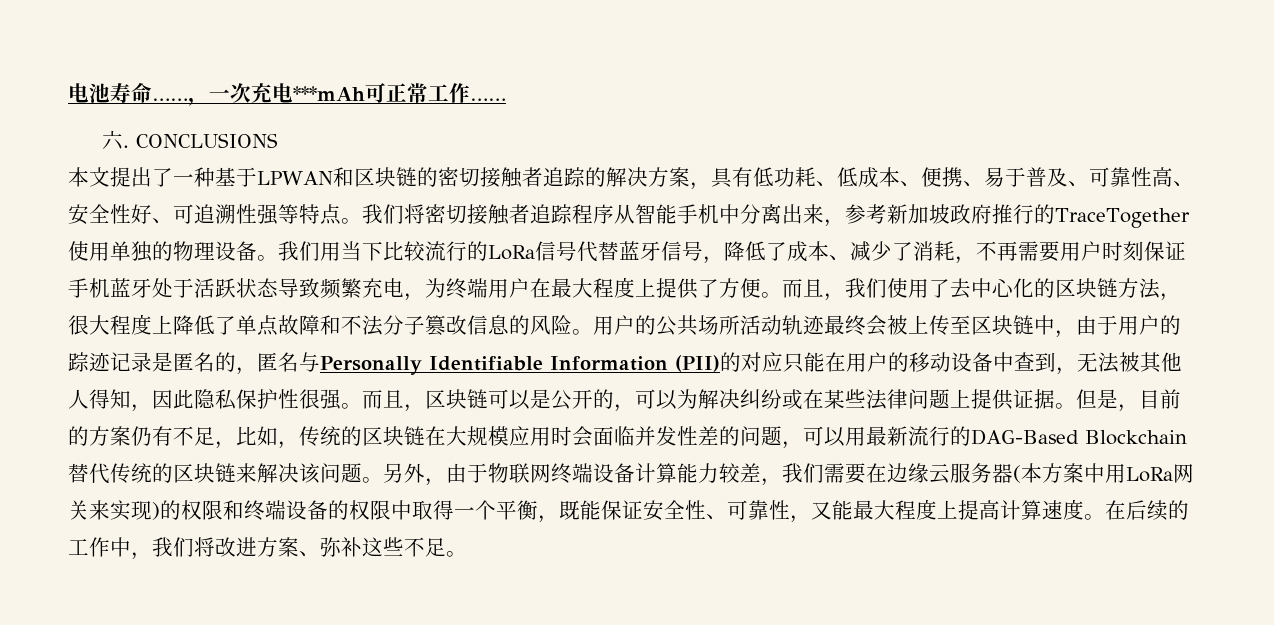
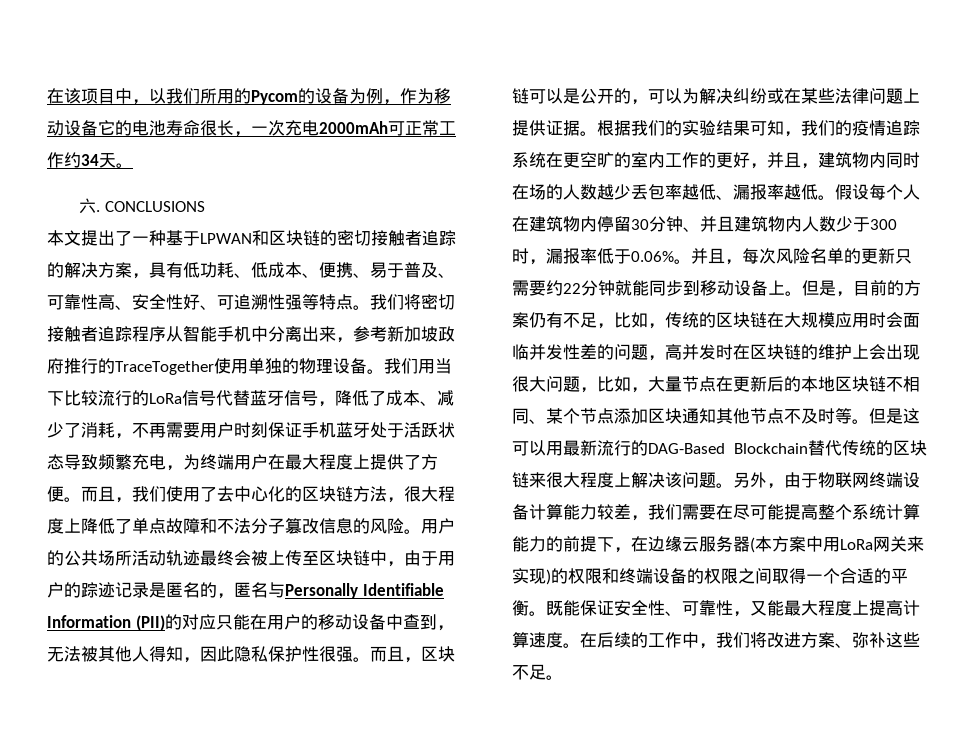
(68, 93) none -> [47,88,451,105] [47,120,132,136] 在该项目中，以我们所用的Pycom的设备为例，作为移动设备它的
[152,98,188,101] …… -> [200,120,234,136] 很长
[293,86,365,101] ***mAh -> [319,121,388,134] 2000mAh
[470,98,506,101] …… -> [64,152,133,168] 约34天。
(1076, 406) none -> [597,120,920,137] [512,152,920,169] [512,184,920,200] [512,216,897,232] [512,248,912,265] [512,280,802,296] 根据我们的实验结果可知，我们的疫情追踪系统在更空旷的室内工作的更好，并且，建筑物内同时在场的人数越少丢包率越低、漏报率越低。假设每个人在建筑物内停留30分钟、并且建筑物内人数少于300时，漏报率低于0.06%。并且，每次风险名单的更新只需要约22分钟就能同步到移动设备上。
(803, 445) none -> [665,344,920,360] [512,376,920,393] [512,408,920,424] 高并发时在区块链的维护上会出现很大问题，比如，大量节点在更新后的本地区块链不相同、某个节点添加区块通知其他节点不及时等。但是这
(257, 473) none -> [546,472,631,488] 很大程度上
(887, 473) none -> [733,504,920,520] [512,536,648,553] 尽可能提高整个系统计算能力的前提下，在
[391,500,412,520] 中 -> [738,568,772,584] 之间
[496,500,559,523] 平衡， -> [840,568,908,584] [512,600,546,616] 合适的平衡。

